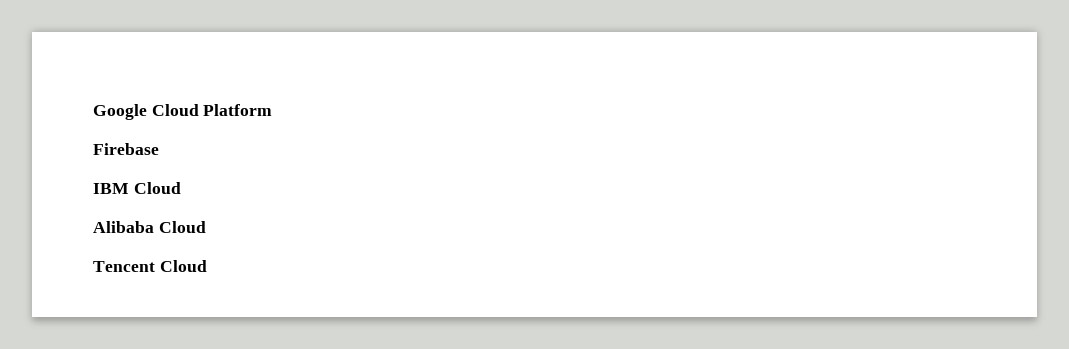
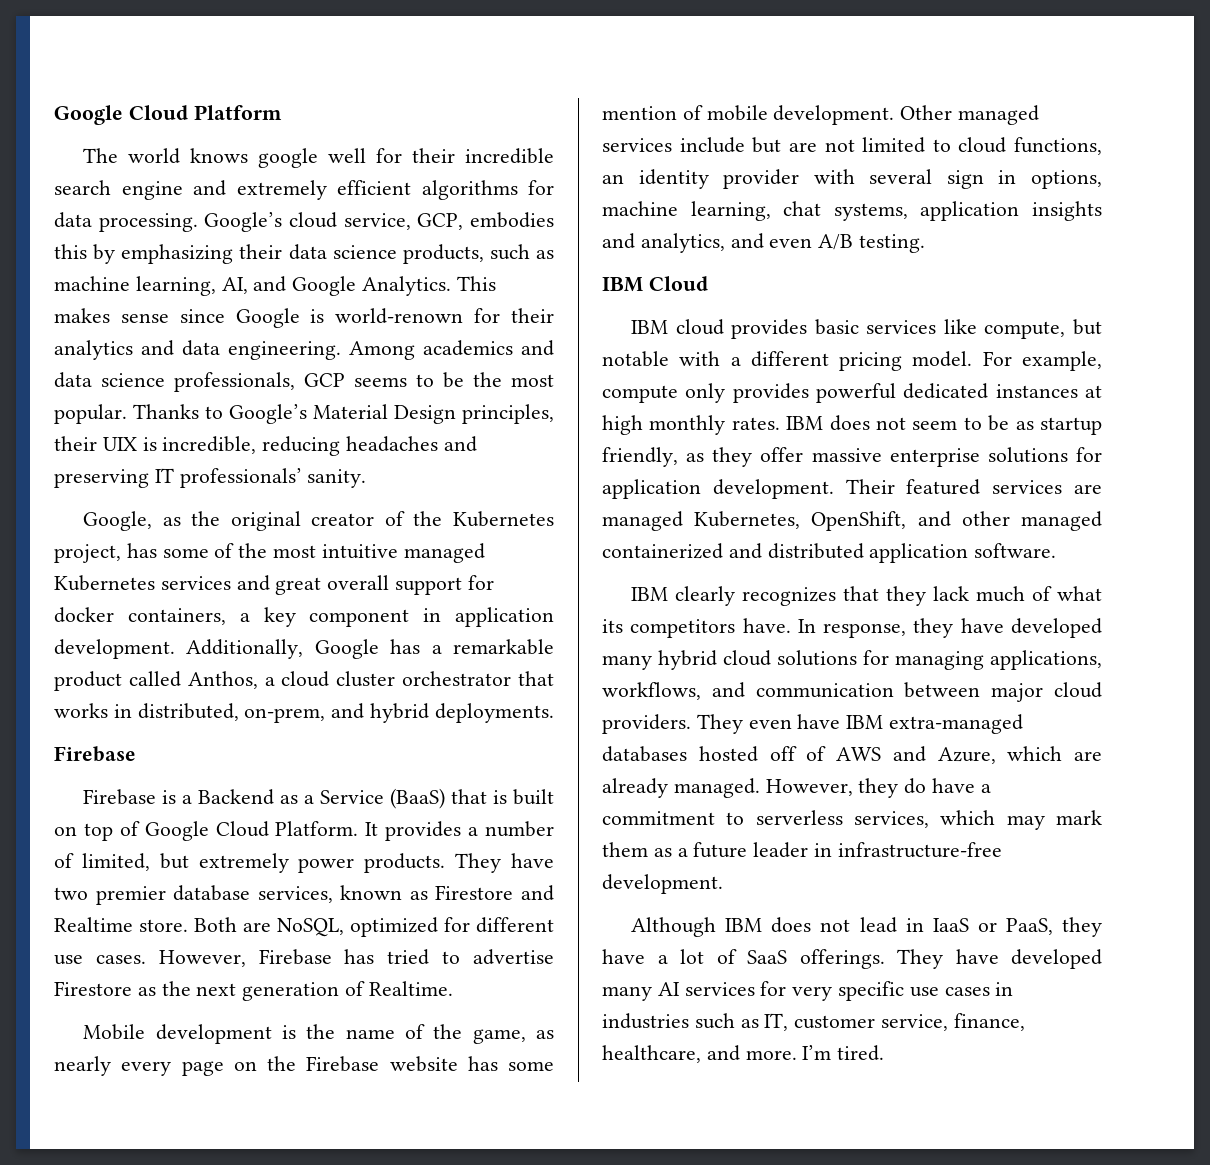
[93,143,159,155] [93,182,181,194] [93,221,206,233] [93,260,207,272] Firebase // IBM Cloud // Alibaba Cloud // Tencent Cloud -> [83,148,554,168] [54,180,554,200] [54,212,554,232] [54,244,554,264] [54,276,496,296] [54,308,554,328] [54,340,554,360] [54,372,554,392] [54,404,554,424] [54,436,477,456] [54,468,367,488] [83,511,554,531] [54,543,485,563] [54,575,494,595] [54,607,554,627] [54,639,554,659] [54,671,554,691] [54,703,554,723] [54,746,136,762] [83,788,554,809] [54,821,555,841] [54,853,554,873] [54,885,554,905] [54,917,554,937] [54,949,554,967] [54,981,453,1001] [83,1024,554,1044] [54,1056,554,1076] [602,105,1040,125] [602,137,1102,155] [602,169,1102,189] [602,201,1102,221] [602,233,926,253] [602,276,708,292] [631,319,1102,339] [602,351,1102,371] [602,383,1102,403] [602,415,1102,435] [602,447,1102,467] [602,479,1102,499] [602,511,1102,531] [602,543,1057,563] [631,586,1102,606] [602,618,1102,638] [602,650,1102,670] [602,682,1102,702] [602,714,1024,734] [602,746,1102,764] [602,778,991,798] [602,810,1102,830] [602,842,1002,858] [602,874,723,894] [631,917,1102,937] [602,949,1102,969] [602,981,1014,1001] [602,1013,1025,1031] [602,1045,885,1063] The world knows google well for their incredible search engine and extremely efficient algorithms for data processing. Google’s cloud service, GCP, embodies this by emphasizing their data science products, such as machine learning, AI, and Google Analytics. This makes sense since Google is world-renown for their analytics and data engineering. Among academics and data science professionals, GCP seems to be the most popular. Thanks to Google’s Material Design principles, their UIX is incredible, reducing headaches and preserving IT professionals’ sanity. // Google, as the original creator of the Kubernetes project, has some of the most intuitive managed Kubernetes services and great overall support for docker containers, a key component in application development. Additionally, Google has a remarkable product called Anthos, a cloud cluster orchestrator that works in distributed, on-prem, and hybrid deployments. // Firebase // Firebase is a Backend as a Service (BaaS) that is built on top of Google Cloud Platform. It provides a number of limited, but extremely power products. They have two premier database services, known as Firestore and Realtime store. Both are NoSQL, optimized for different use cases. However, Firebase has tried to advertise Firestore as the next generation of Realtime. // Mobile development is the name of the game, as nearly every page on the Firebase website has some mention of mobile development. Other managed services include but are not limited to cloud functions, an identity provider with several sign in options, machine learning, chat systems, application insights and analytics, and even A/B testing. // IBM Cloud // IBM cloud provides basic services like compute, but notable with a different pricing model. For example, compute only provides powerful dedicated instances at high monthly rates. IBM does not seem to be as startup friendly, as they offer massive enterprise solutions for application development. Their featured services are managed Kubernetes, OpenShift, and other managed containerized and distributed application software. // IBM clearly recognizes that they lack much of what its competitors have. In response, they have developed many hybrid cloud solutions for managing applications, workflows, and communication between major cloud providers. They even have IBM extra-managed databases hosted off of AWS and Azure, which are already managed. However, they do have a commitment to serverless services, which may mark them as a future leader in infrastructure-free development. // Although IBM does not lead in IaaS or PaaS, they have a lot of SaaS offerings. They have developed many AI services for very specific use cases in industries such as IT, customer service, finance, healthcare, and more. I’m tired.

